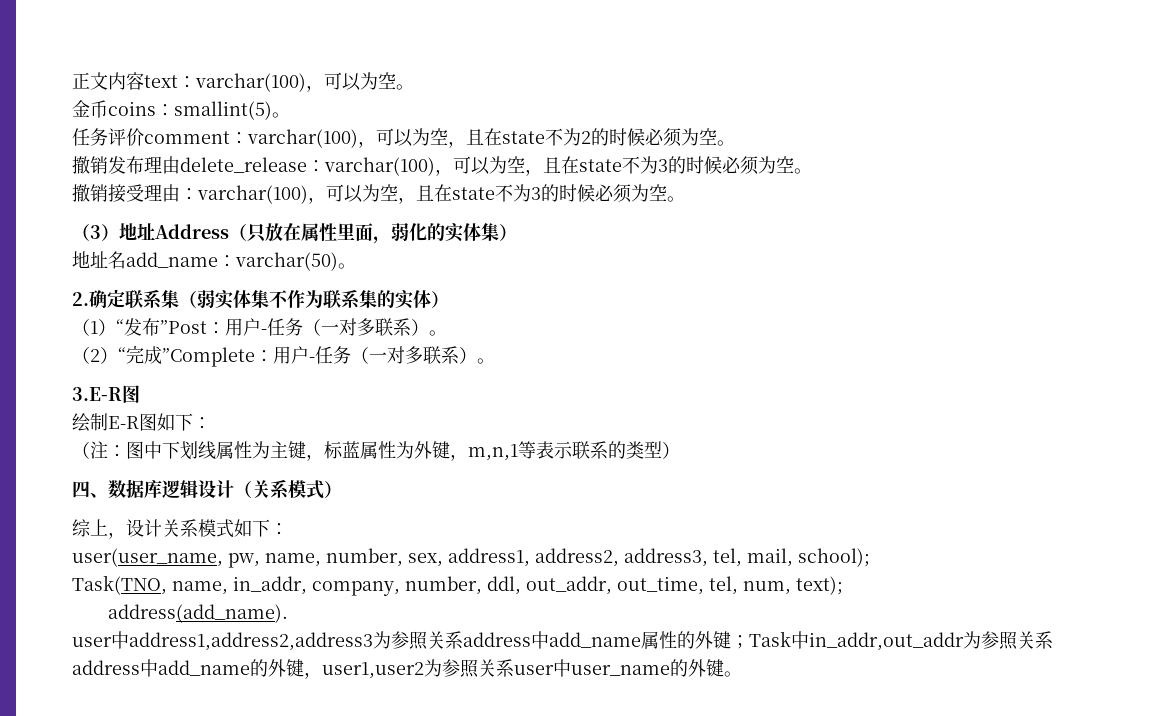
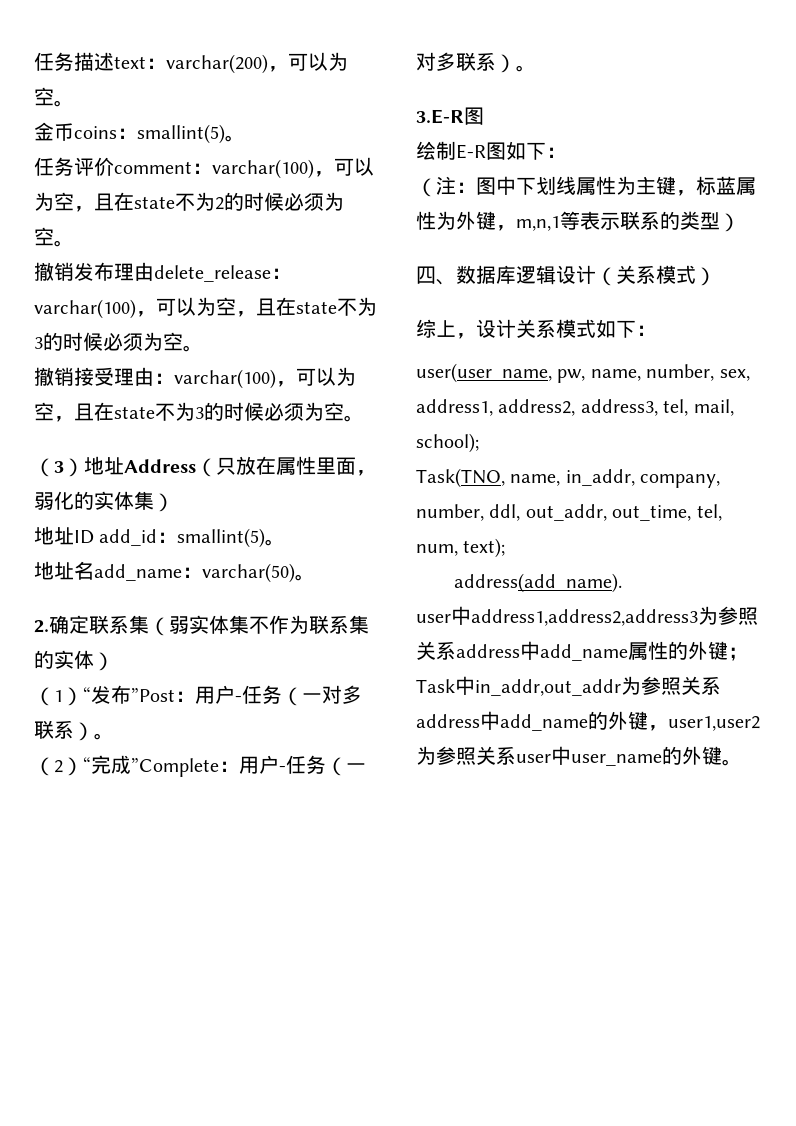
[72,72,306,92] 正文内容text：varchar(100) -> [34,52,268,74] 任务描述text：varchar(200)
(517, 232) none -> [34,526,286,548] // 地址ID add_id：smallint(5)。

